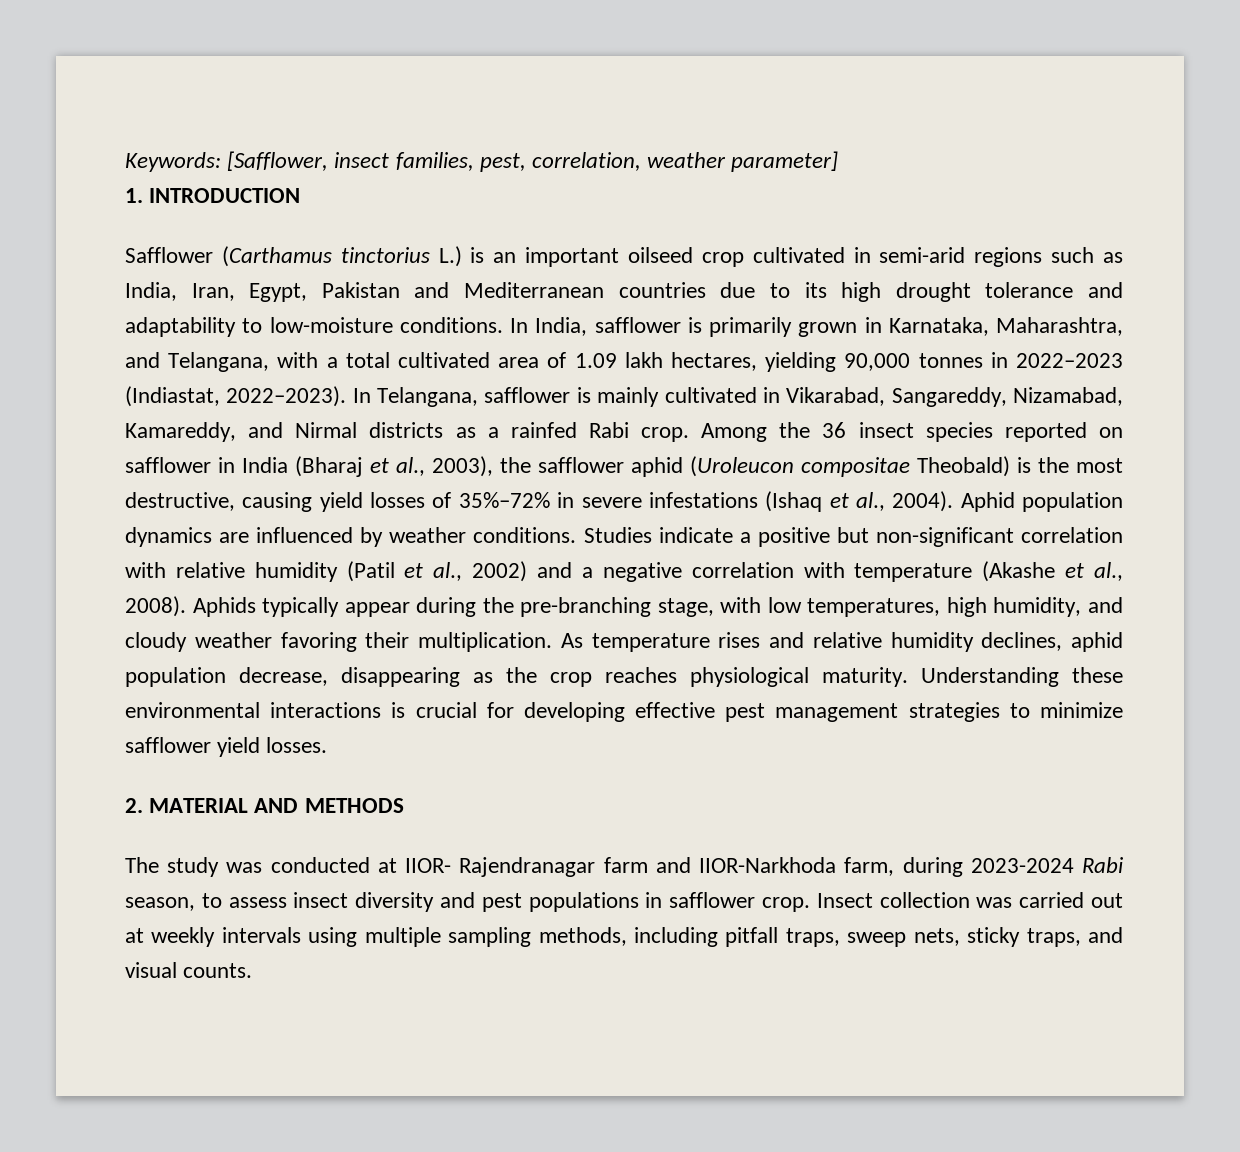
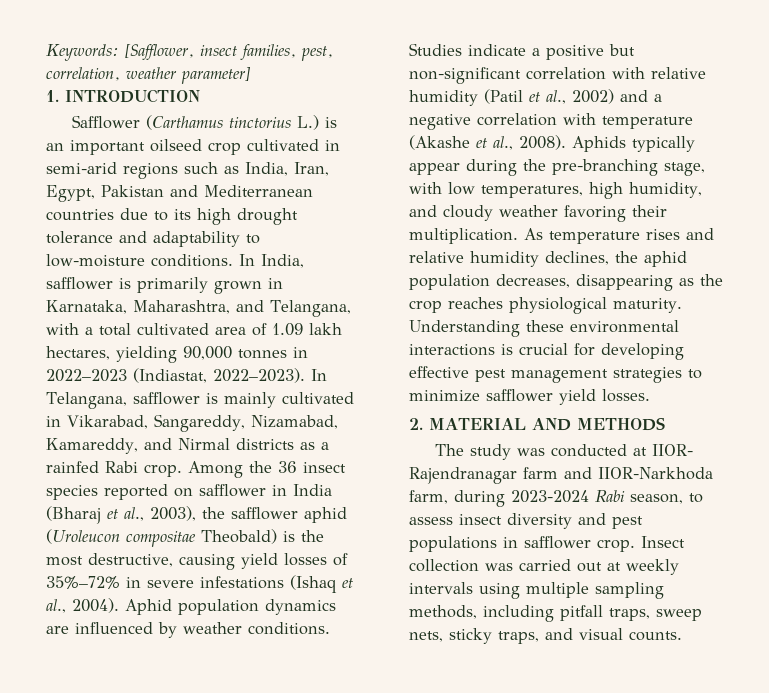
(1063, 641) none -> [615,251,638,263] the
[239,667,328,686] decrease, -> [496,274,570,288] decreases,

